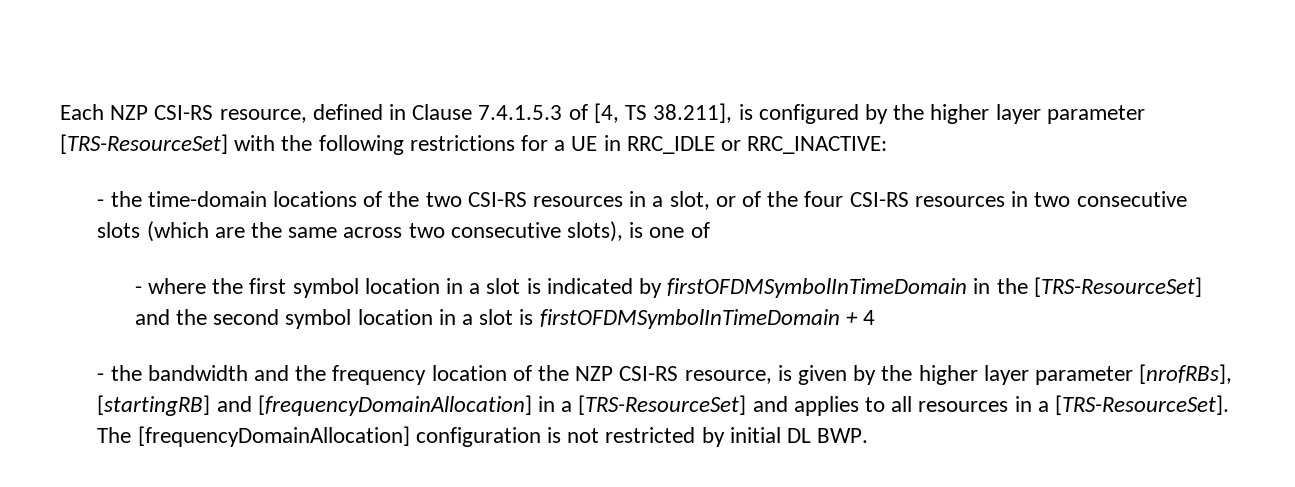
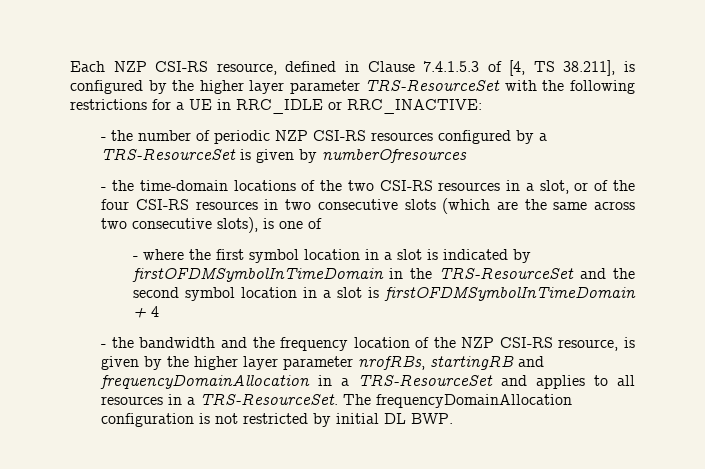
[60,134,228,154] [TRS-ResourceSet] -> [365,79,501,91] TRS-ResourceSet
(888, 145) none -> [101,130,548,144] [101,148,468,163] // - the number of periodic NZP CSI-RS resources configured by a TRS-ResourceSet is given by numberOfresources
[1033,277,1202,297] [TRS-ResourceSet] -> [439,267,575,279] TRS-ResourceSet
[1139,364,1233,384] [97,395,747,416] [nrofRBs], [startingRB] and [frequencyDomainAllocation] in a [TRS-ResourceSet] -> [358,355,545,370] [100,374,494,389] nrofRBs, startingRB and frequencyDomainAllocation in a TRS-ResourceSet
[1055,395,1230,415] [97,426,410,447] [TRS-ResourceSet]. The [frequencyDomainAllocation] -> [200,393,573,408] TRS-ResourceSet. The frequencyDomainAllocation

